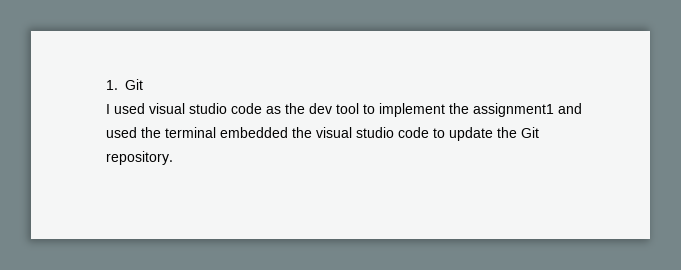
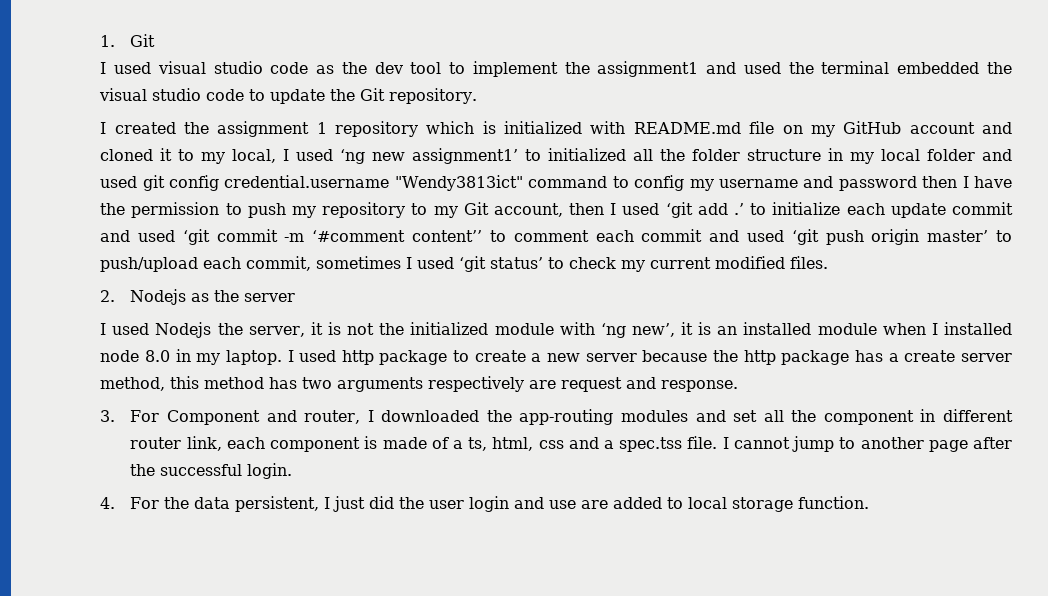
(173, 158) none -> [100,121,1012,137] [100,148,1012,164] [100,175,1013,191] [100,202,1014,218] [100,229,1012,245] [100,256,829,272] [100,289,296,305] [100,322,1012,338] [100,349,1012,365] [100,376,739,392] [100,409,1013,425] [130,436,1013,452] [130,463,293,479] [100,496,870,512] // I created the assignment 1 repository which is initialized with README.md file on my GitHub account and cloned it to my local, I used ‘ng new assignment1’ to initialized all the folder structure in my local folder and used git config credential.username "Wendy3813ict" command to config my username and password then I have the permission to push my repository to my Git account, then I used ‘git add .’ to initialize each update commit and used ‘git commit -m ‘#comment content’’ to comment each commit and used ‘git push origin master’ to push/upload each commit, sometimes I used ‘git status’ to check my current modified files. // 2. Nodejs as the server // I used Nodejs the server, it is not the initialized module with ‘ng new’, it is an installed module when I installed node 8.0 in my laptop. I used http package to create a new server because the http package has a create server method, this method has two arguments respectively are request and response. // 3. For Component and router, I downloaded the app-routing modules and set all the component in different router link, each component is made of a ts, html, css and a spec.tss file. I cannot jump to another page after the successful login. // 4. For the data persistent, I just did the user login and use are added to local storage function.

